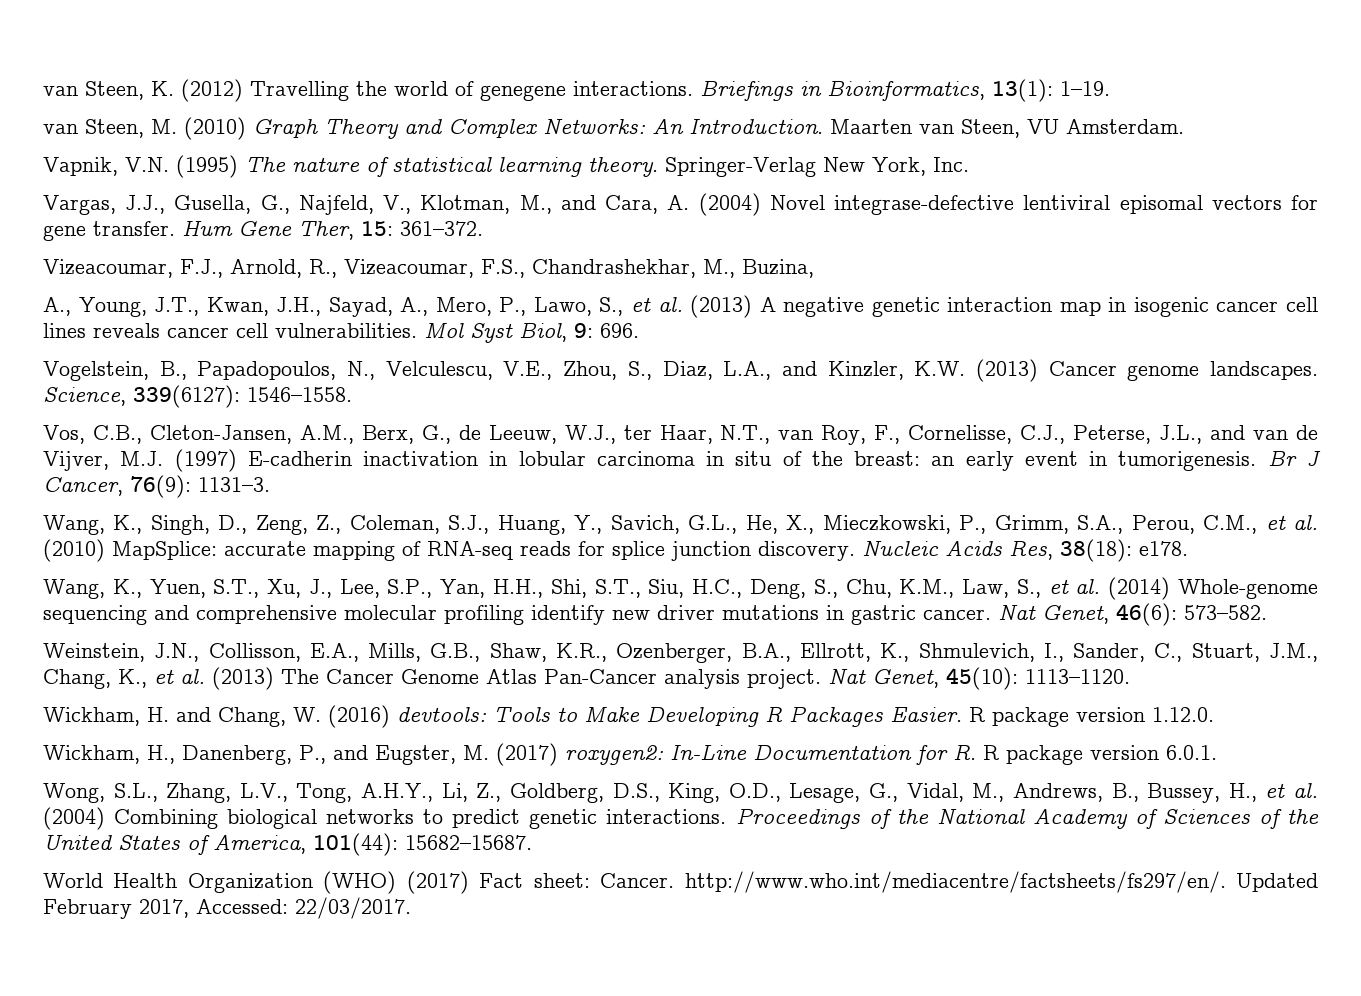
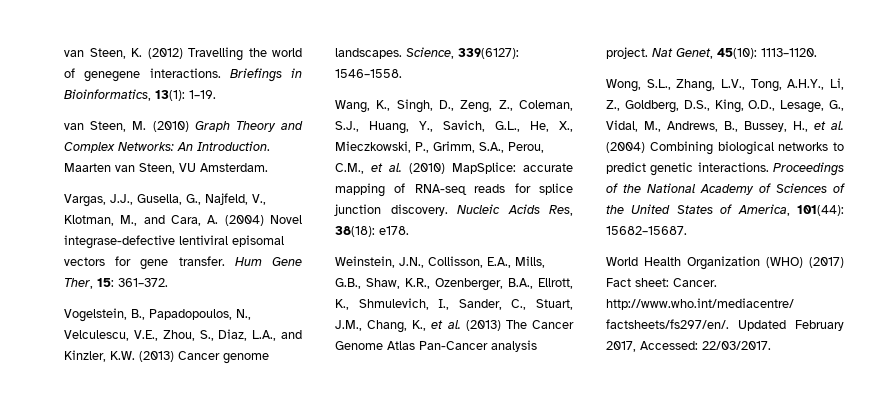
[43,155,969,178] // Vapnik, V.N. (1995) The nature of statistical learning theory. Springer-Verlag New York, Inc. -> (268, 167) none
[43,259,814,278] [43,295,1318,318] [43,322,639,343] // Vizeacoumar, F.J., Arnold, R., Vizeacoumar, F.S., Chandrashekhar, M., Buzina, // A., Young, J.T., Kwan, J.H., Sayad, A., Mero, P., Lawo, S., et al. (2013) A negative genetic interaction map in isogenic cancer cell lines reveals cancer cell vulnerabilities. Mol Syst Biol, 9: 696. -> (168, 282) none
[43,425,1319,445] [43,449,1322,472] [43,475,270,498] // Vos, C.B., Cleton-Jansen, A.M., Berx, G., de Leeuw, W.J., ter Haar, N.T., van Roy, F., Cornelisse, C.J., Peterse, J.L., and van de Vijver, M.J. (1997) E-cadherin inactivation in lobular carcinoma in situ of the breast: an early event in tumorigenesis. Br J Cancer, 76(9): 1131–3. -> (402, 73) none
[43,577,1318,600] [43,603,1267,626] // Wang, K., Yuen, S.T., Xu, J., Lee, S.P., Yan, H.H., Shi, S.T., Siu, H.C., Deng, S., Chu, K.M., Law, S., et al. (2014) Whole-genome sequencing and comprehensive molecular profiling identify new driver mutations in gastric cancer. Nat Genet, 46(6): 573–582. -> (409, 230) none
[43,705,1214,728] [43,743,1217,766] // Wickham, H. and Chang, W. (2016) devtools: Tools to Make Developing R Packages Easier. R package version 1.12.0. // Wickham, H., Danenberg, P., and Eugster, M. (2017) roxygen2: In-Line Documentation for R. R package version 6.0.1. -> (817, 52) none

